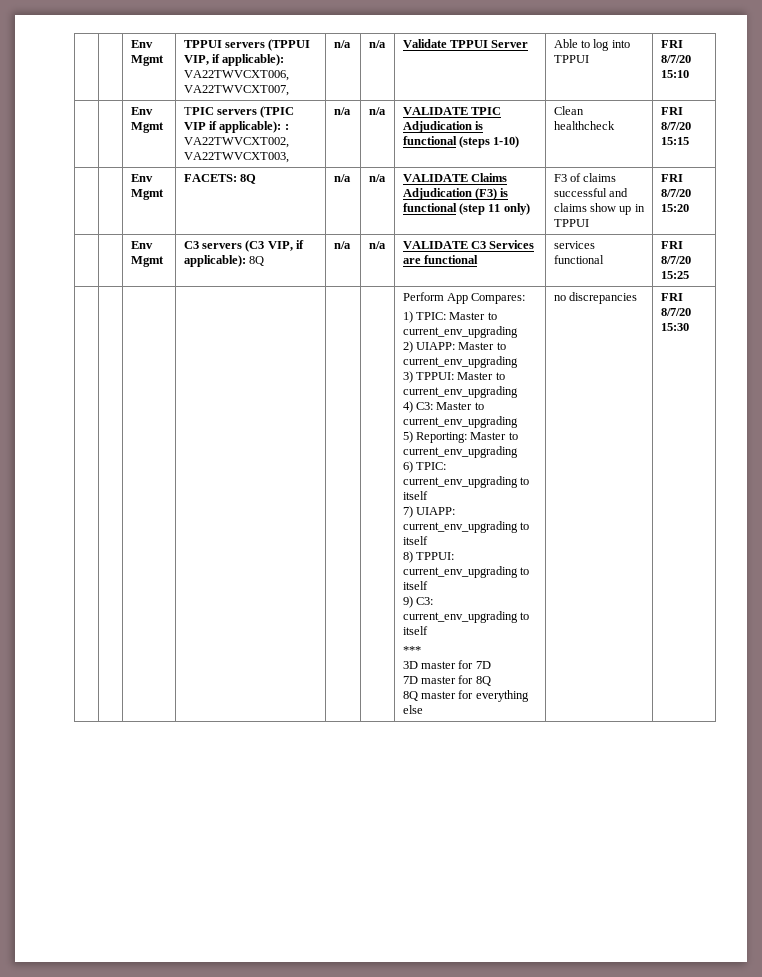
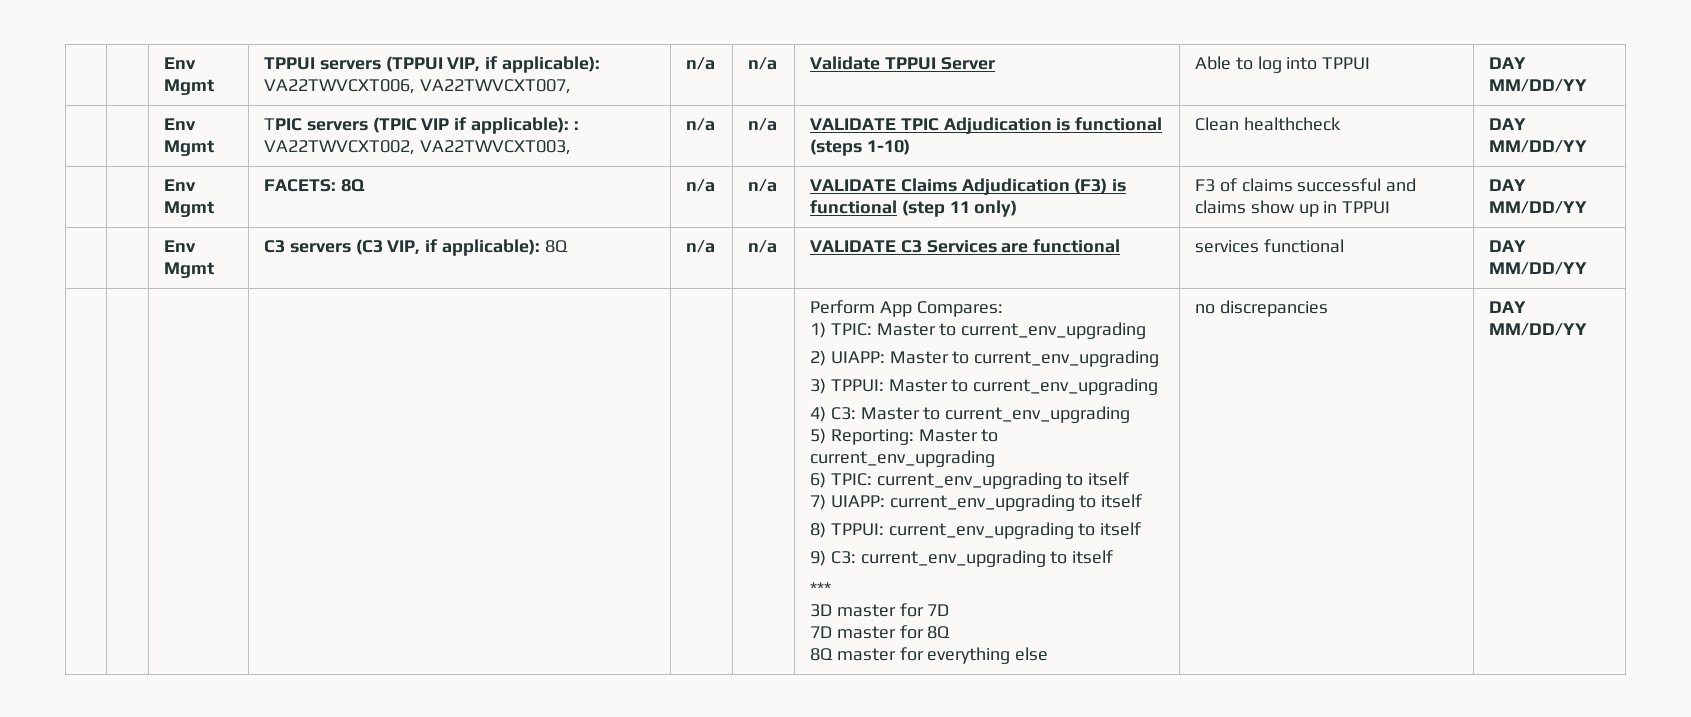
[660,40,683,48] [660,55,691,63] [660,70,689,78] FRI 8/7/20 15:10 -> [1488,57,1526,69] [1488,79,1587,92] DAY MM/DD/YY
[660,107,683,115] [660,122,691,130] [660,137,689,145] FRI 8/7/20 15:15 -> [1488,118,1526,130] [1488,140,1587,153] DAY MM/DD/YY
[660,174,683,182] [660,189,691,197] [660,204,689,212] FRI 8/7/20 15:20 -> [1488,179,1526,191] [1488,201,1587,214] DAY MM/DD/YY
[660,241,683,249] [660,256,691,264] [660,271,689,279] FRI 8/7/20 15:25 -> [1488,240,1526,252] [1488,262,1587,275] DAY MM/DD/YY
[660,293,683,301] [660,308,691,316] [660,323,689,331] FRI 8/7/20 15:30 -> [1488,301,1526,313] [1488,323,1587,336] DAY MM/DD/YY

